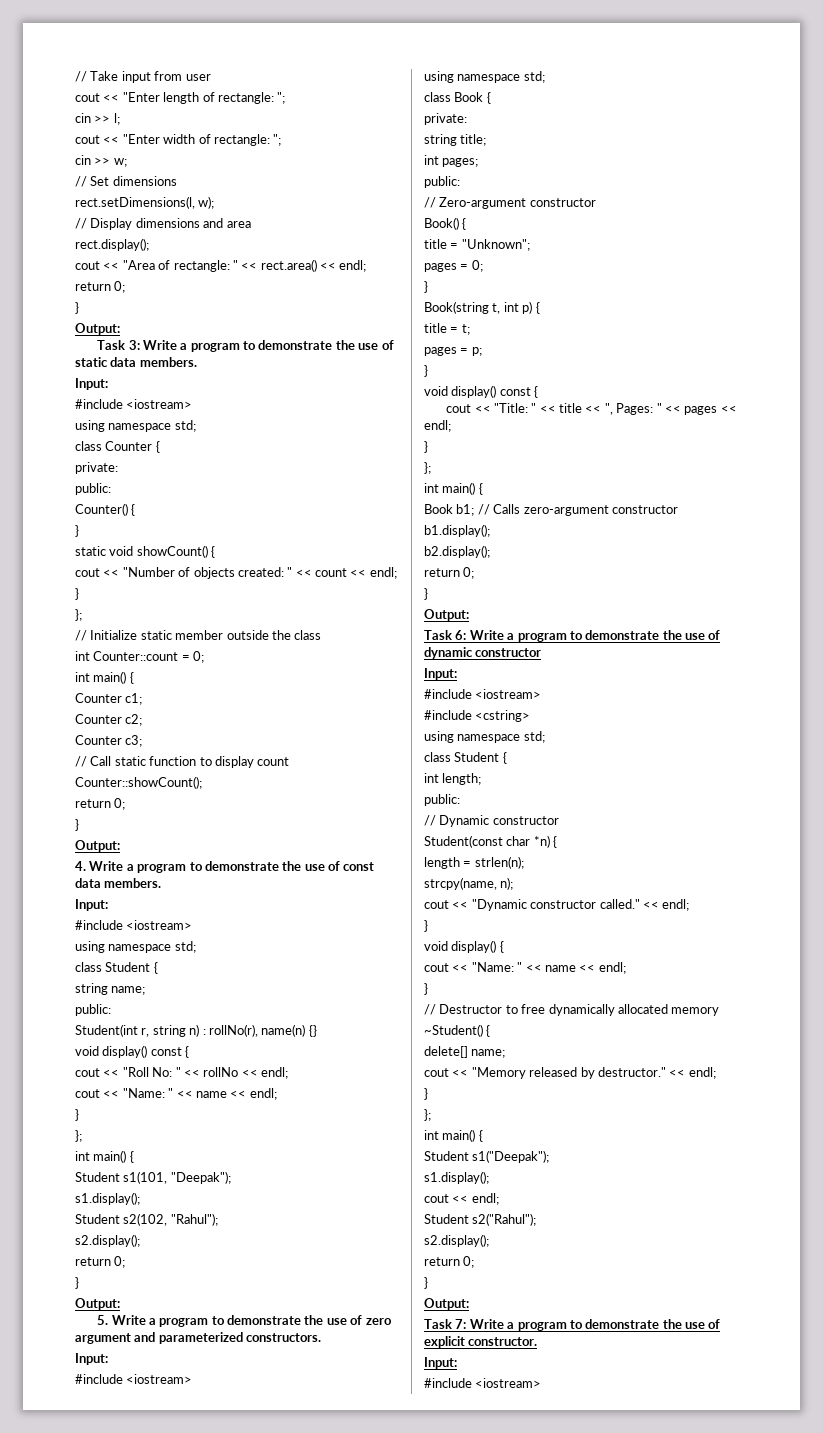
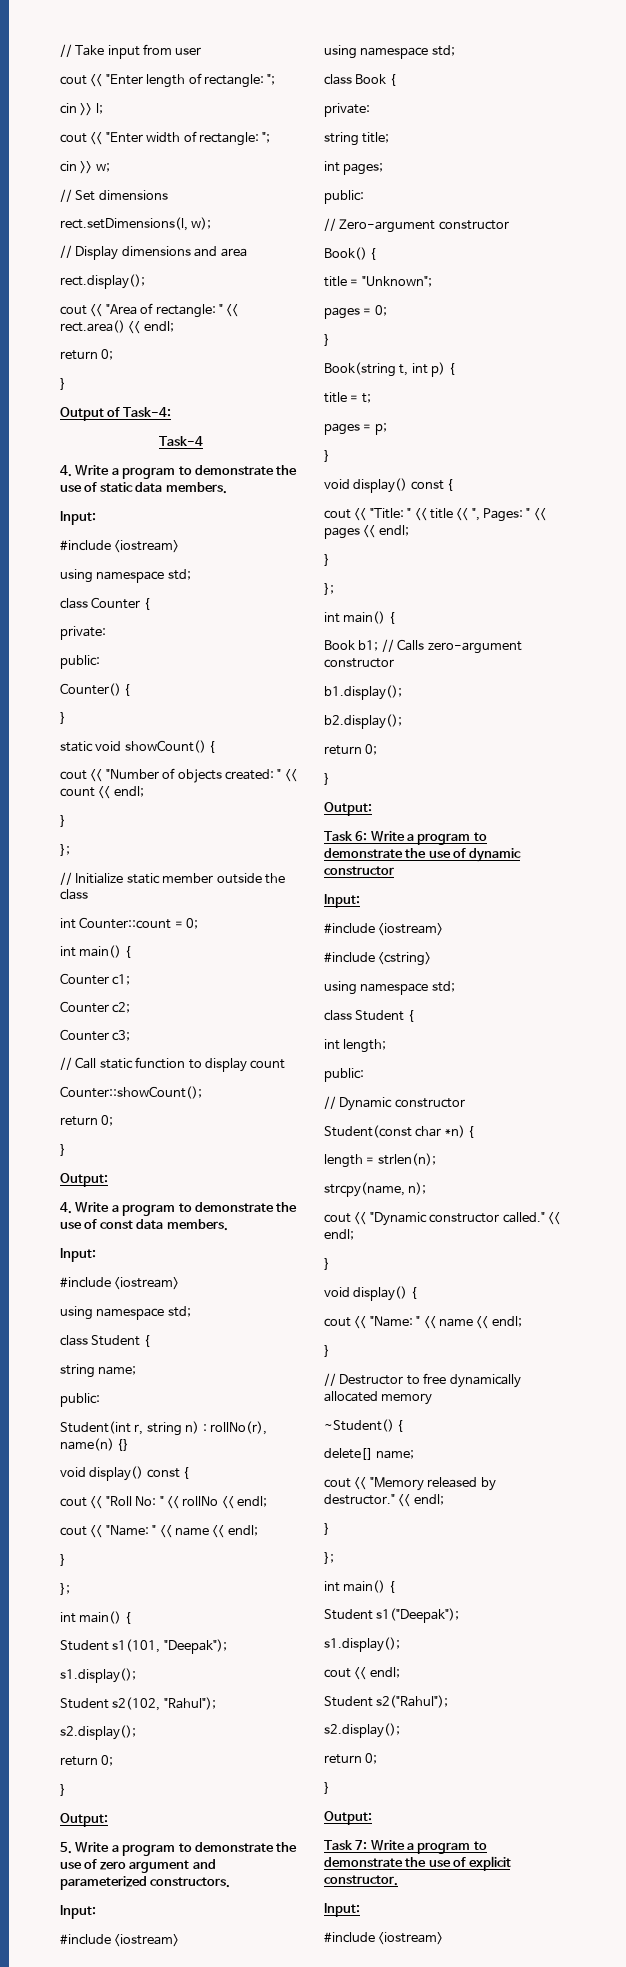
[75,323,120,335] [97,340,140,350] Output: // Task 3: -> [60,407,171,421] [159,436,204,446] [60,465,72,477] Output of Task-4: // Task-4 // 4.

